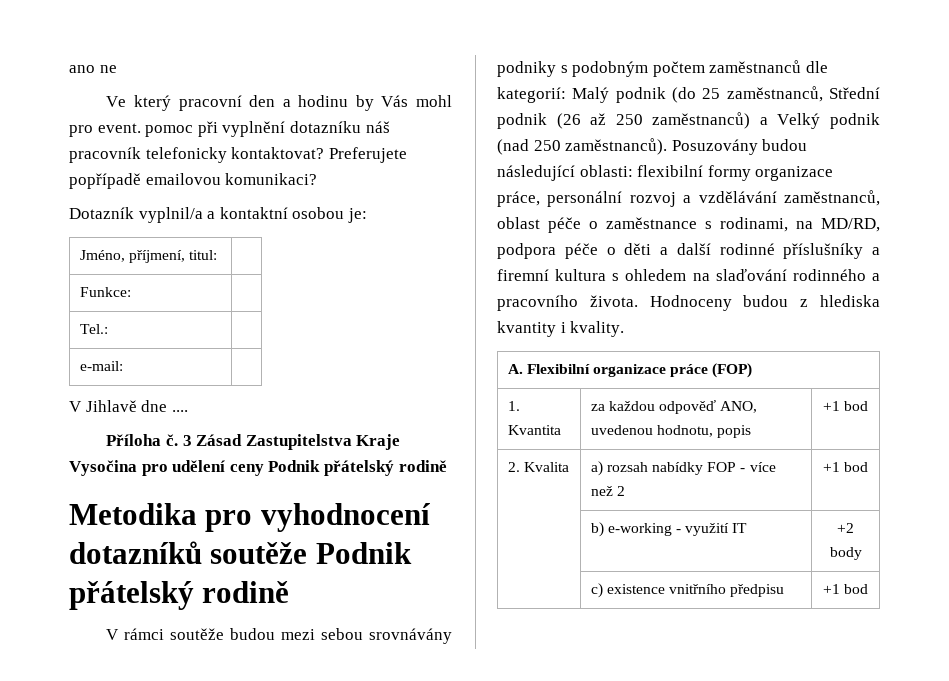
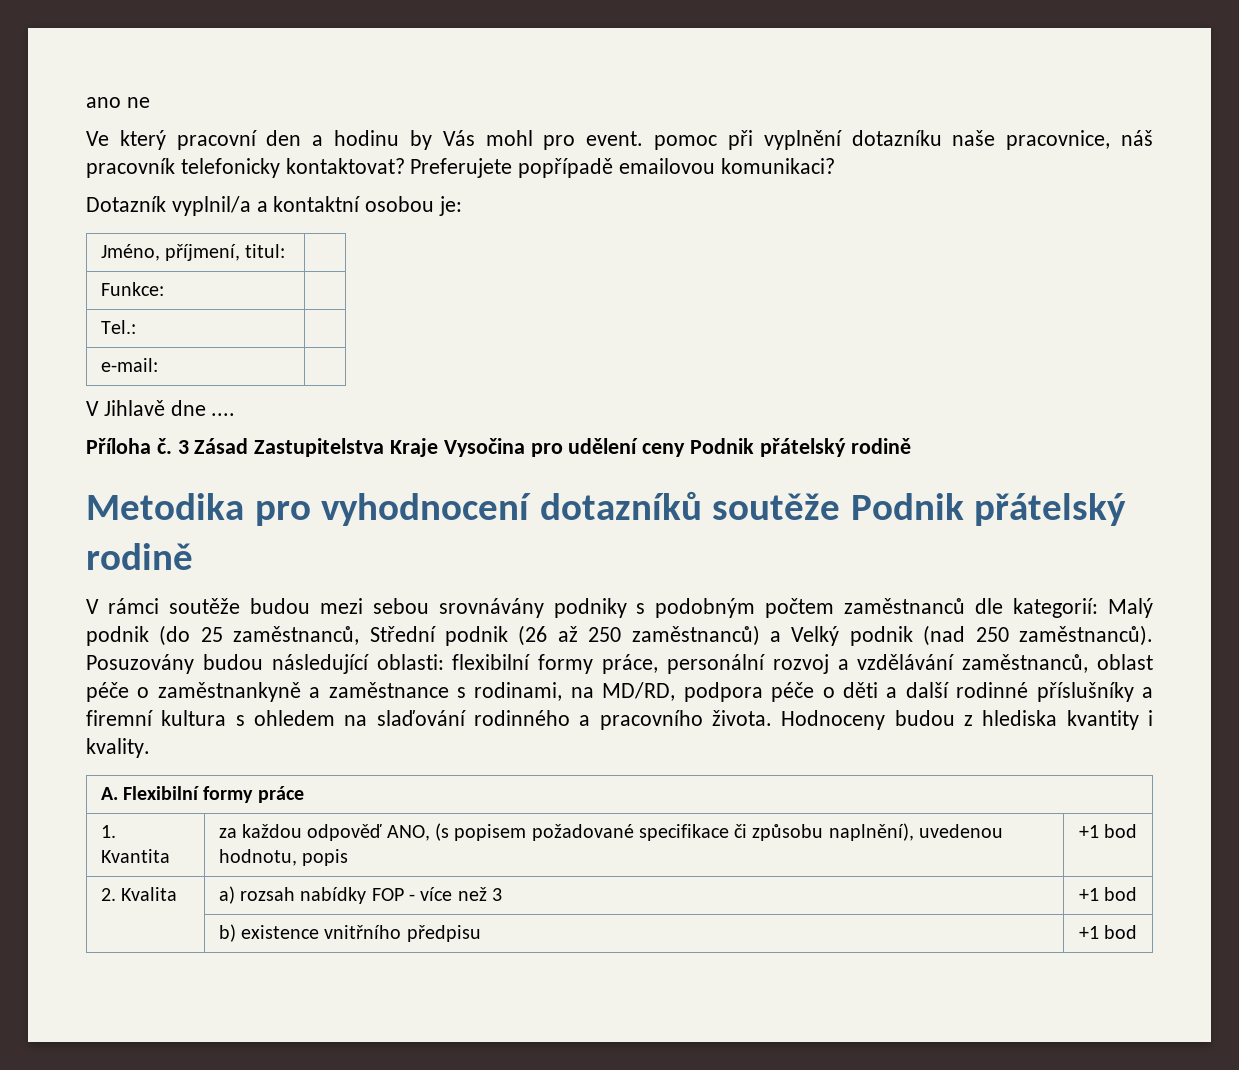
(361, 127) none -> [952,130,1111,150] naše pracovnice,
[755,166,834,181] organizace -> (594, 664) none
(598, 225) none -> [157,682,321,702] zaměstnankyně a
[593,364,667,377] organizace -> [203,786,254,803] formy
[712,363,753,378] (FOP) -> (304, 794) none
(758, 407) none -> [435,823,914,841] (s popisem požadované specifikace či způsobu naplnění),
[616,486,625,496] 2 -> [491,888,502,901] 3
[607,523,748,536] [837,523,854,533] [829,547,862,560] [590,583,603,598] e-working - využití IT | +2 body // | c) -> (236, 933) none

